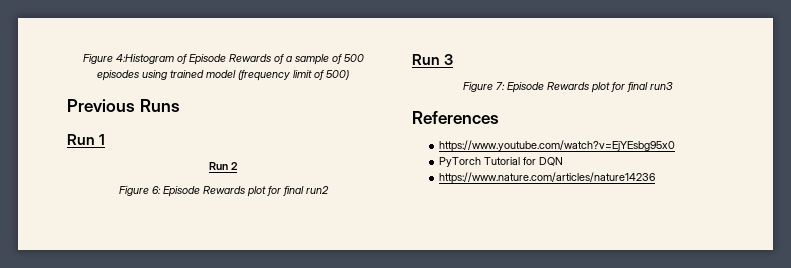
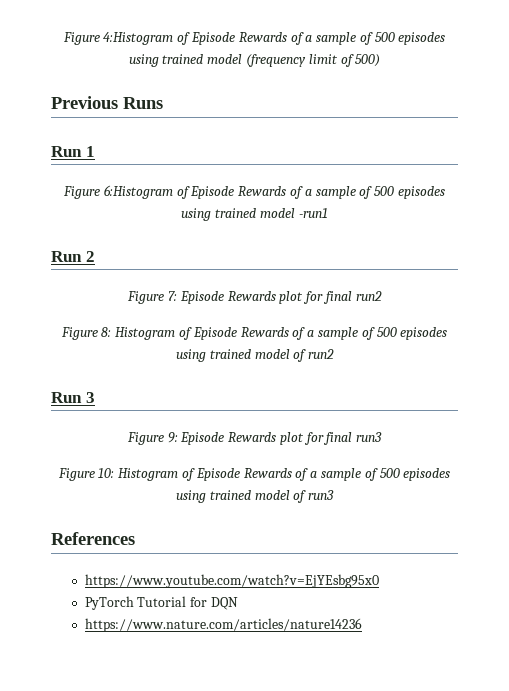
[209,162,238,170] [118,186,329,197] [412,54,454,65] Run 2 // Figure 6: Episode Rewards plot for final run2 // Run 3 -> [63,185,445,199] [181,208,328,221] [51,251,95,262] Figure 6:Histogram of Episode Rewards of a sample of 500 episodes using trained model -run1 // Run 2
(648, 87) none -> [355,291,382,301] [60,327,448,340] [175,349,335,362] [51,392,95,403] [126,432,383,445] [57,468,451,481] [175,490,307,503] run2 // Figure 8: Histogram of Episode Rewards of a sample of 500 episodes using trained model of run2 // Run 3 // Figure 9: Episode Rewards plot for final run3 // Figure 10: Histogram of Episode Rewards of a sample of 500 episodes using trained model of

